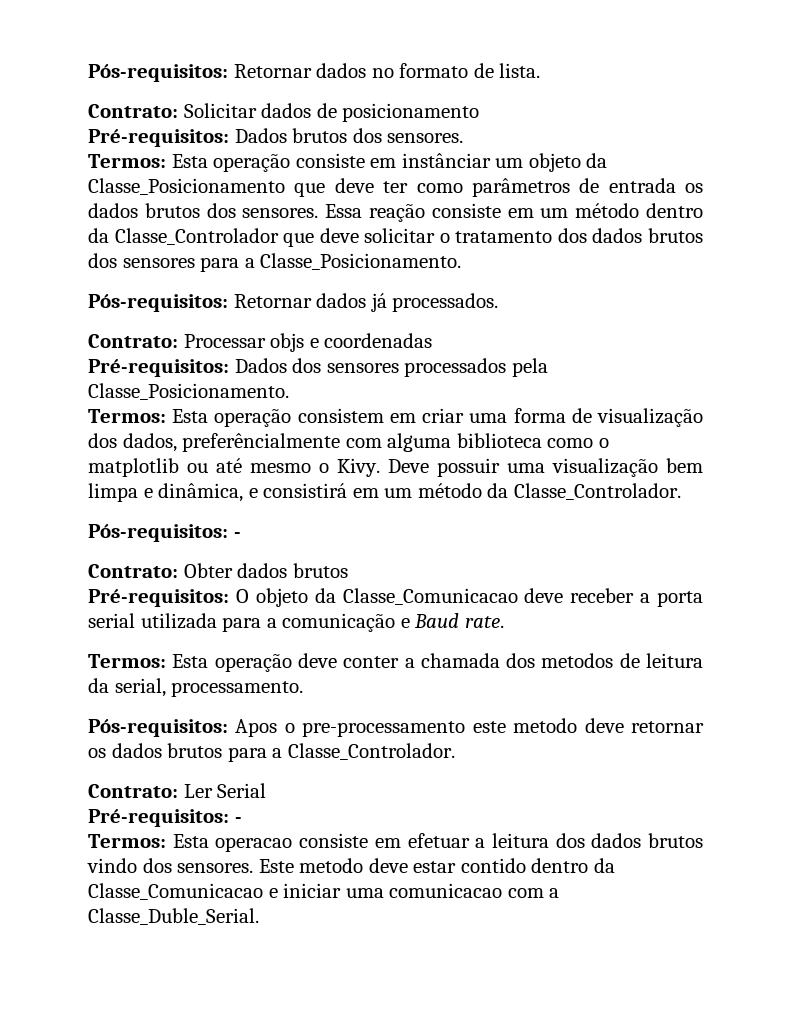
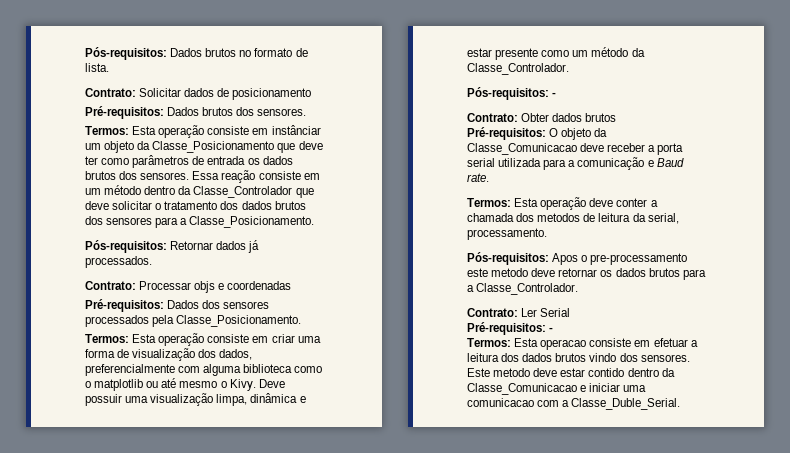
[88,63,367,82] Pós-requisitos: Retornar dados -> [85,47,237,60] Pós-requisitos: Dados brutos
[297,408,384,423] consistem -> [207,334,250,343] consiste
[182,433,341,452] preferêncialmente -> [85,364,175,376] preferencialmente
[666,458,703,473] [88,483,379,502] bem limpa e dinâmica, e consistirá em -> [216,393,306,406] [467,48,570,60] limpa, dinâmica e estar presente como

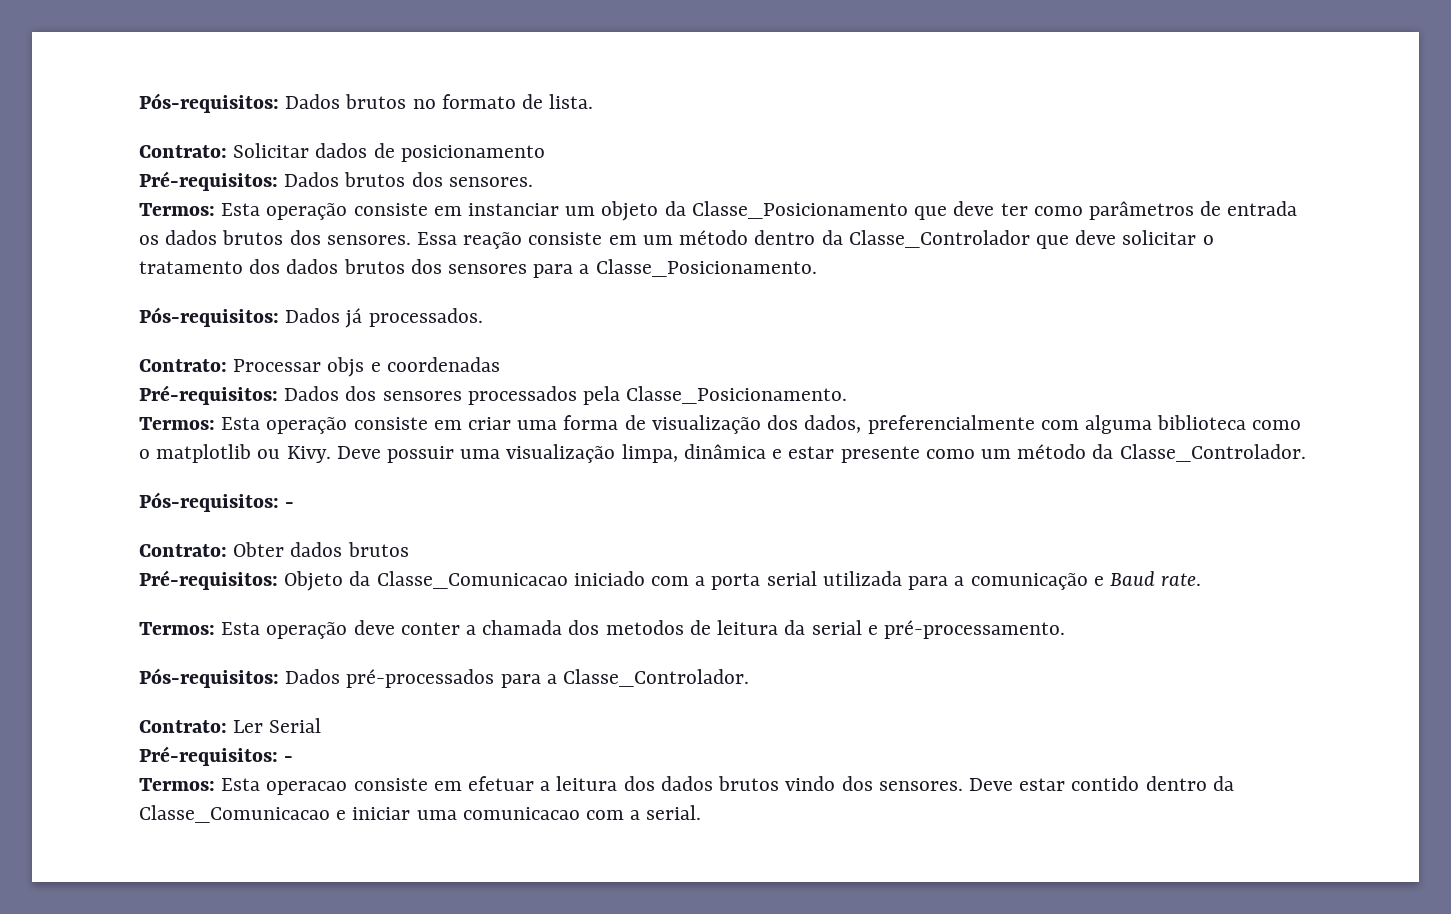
[271,125,321,135] instânciar -> [468,203,560,216] instanciar
[170,241,247,250] Retornar dados -> [285,308,341,323] Dados
[161,378,227,388] até mesmo o -> (281, 454) none
[549,128,608,140] [467,143,646,155] O objeto da Classe_Comunicacao deve receber -> [284,571,690,591] Objeto da Classe_Comunicacao iniciado com
[647,213,679,224] [467,228,547,240] [467,252,688,265] [467,268,680,277] serial, processamento. // Pós-requisitos: Apos o pre-processamento este metodo deve retornar os dados brutos -> [811,620,1065,639] [139,668,495,688] serial e pré-processamento. // Pós-requisitos: Dados pré-processados
[467,368,558,377] Este metodo deve -> [968,778,1013,791] Deve
[571,398,681,410] Classe_Duble_Serial. -> [646,805,702,820] serial.

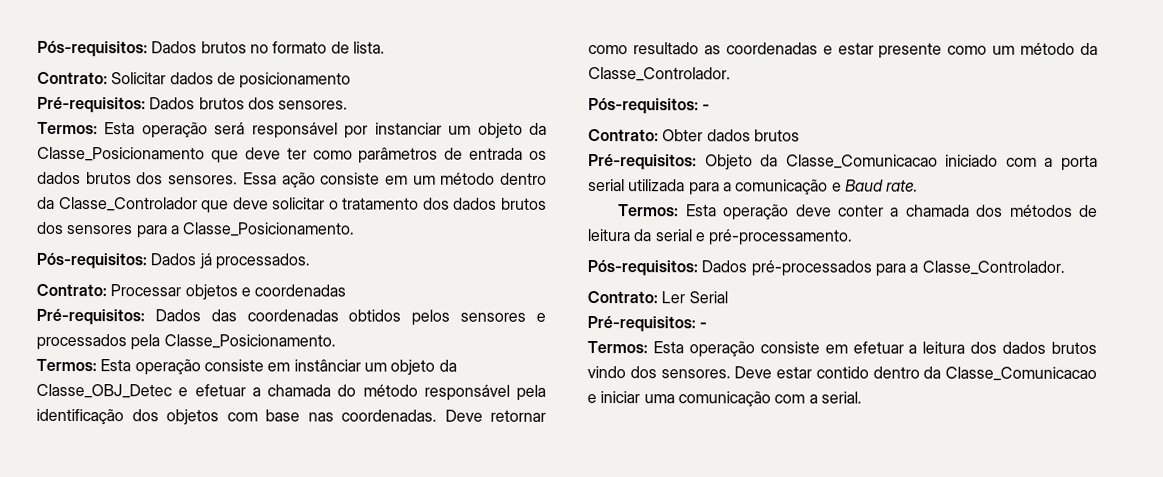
[353,203,462,216] consiste em -> [214,122,369,139] será responsável por
[463,232,523,249] reação -> [281,172,316,188] ação
[327,357,365,377] objs -> [184,284,238,301] objetos
[345,386,462,401] dos sensores -> [210,309,546,326] das coordenadas obtidos pelos sensores e
[468,415,1302,434] [139,444,766,463] criar uma forma de visualização dos dados, preferencialmente com alguma biblioteca como o matplotlib ou Kivy. Deve possuir uma visualização limpa, dinâmica -> [293,359,457,376] [36,383,546,401] [36,408,546,426] [588,42,818,55] instânciar um objeto da Classe_OBJ_Detec e efetuar a chamada do método responsável pela identificação dos objetos com base nas coordenadas. Deve retornar como resultado as coordenadas
[605,620,684,635] metodos -> [1009,204,1073,217] métodos
[266,781,348,795] operacao -> [688,341,755,358] operação
[462,807,580,820] comunicacao -> [677,391,771,407] comunicação

